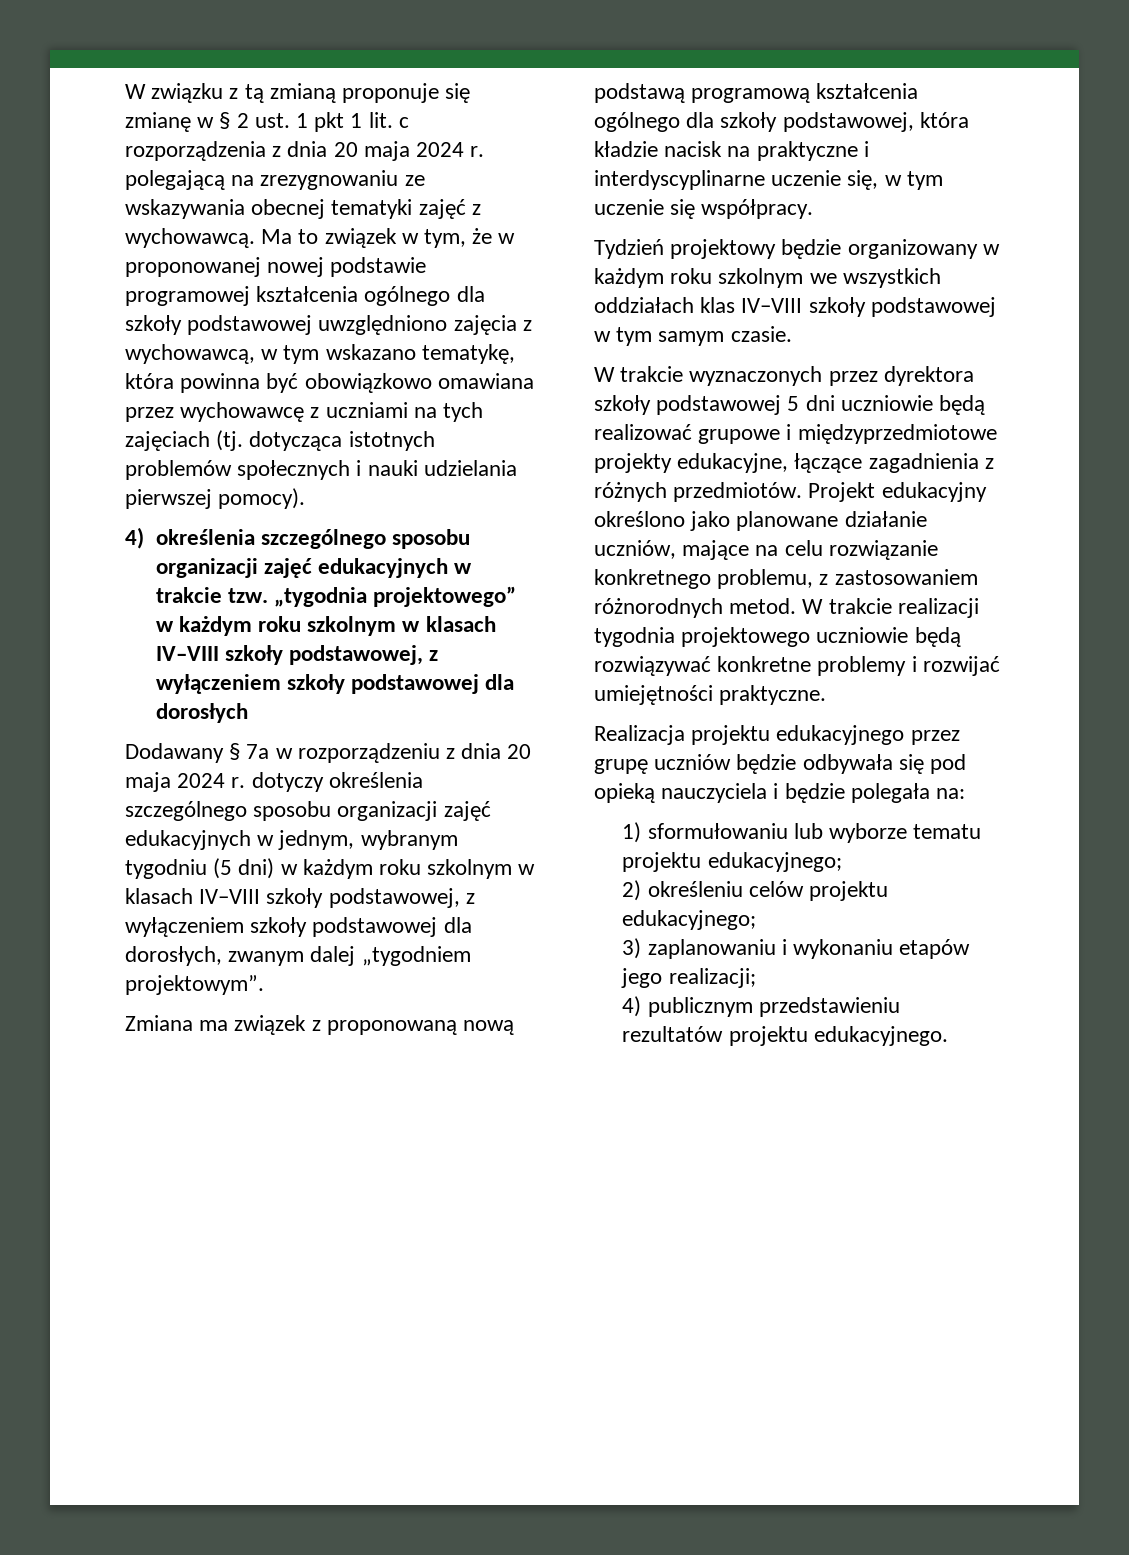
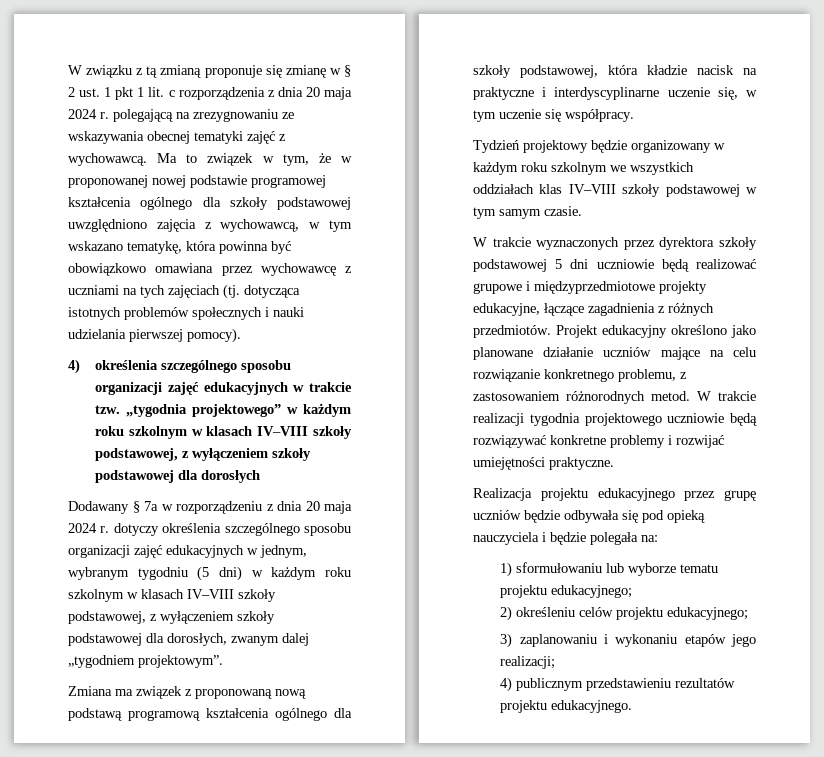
[594,540,676,559] uczniów, -> [603,347,652,357] uczniów

